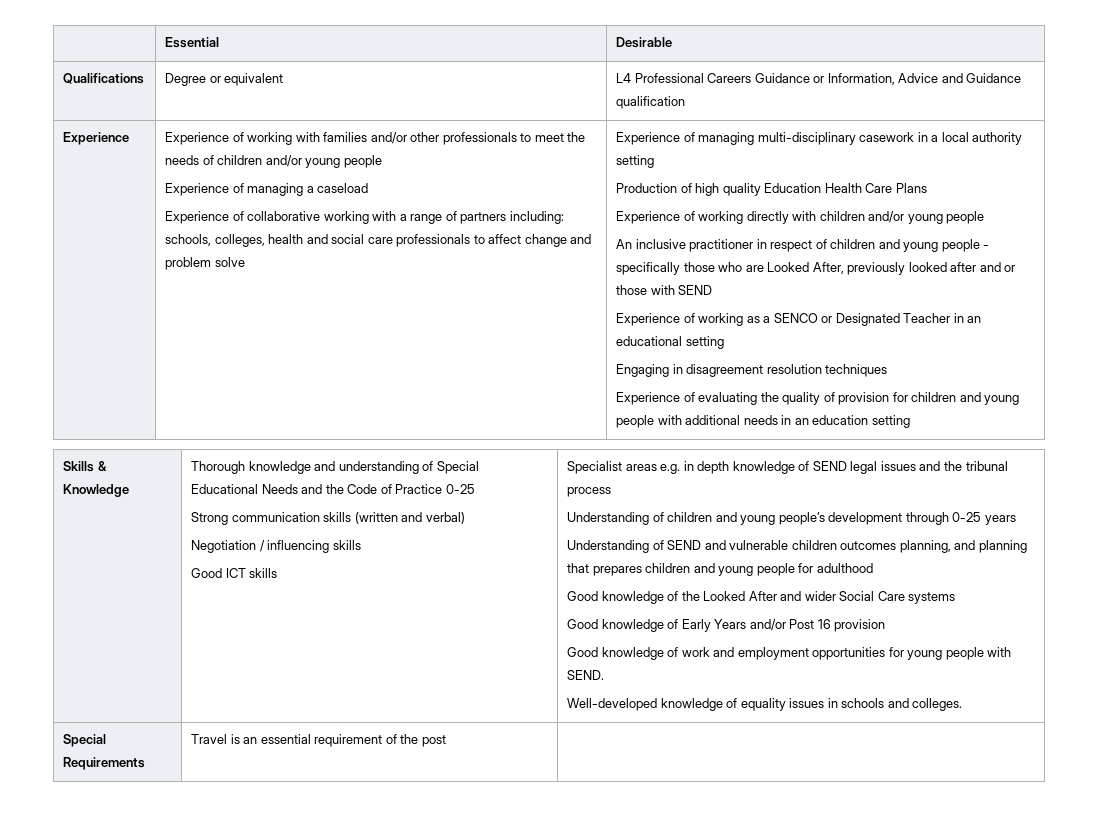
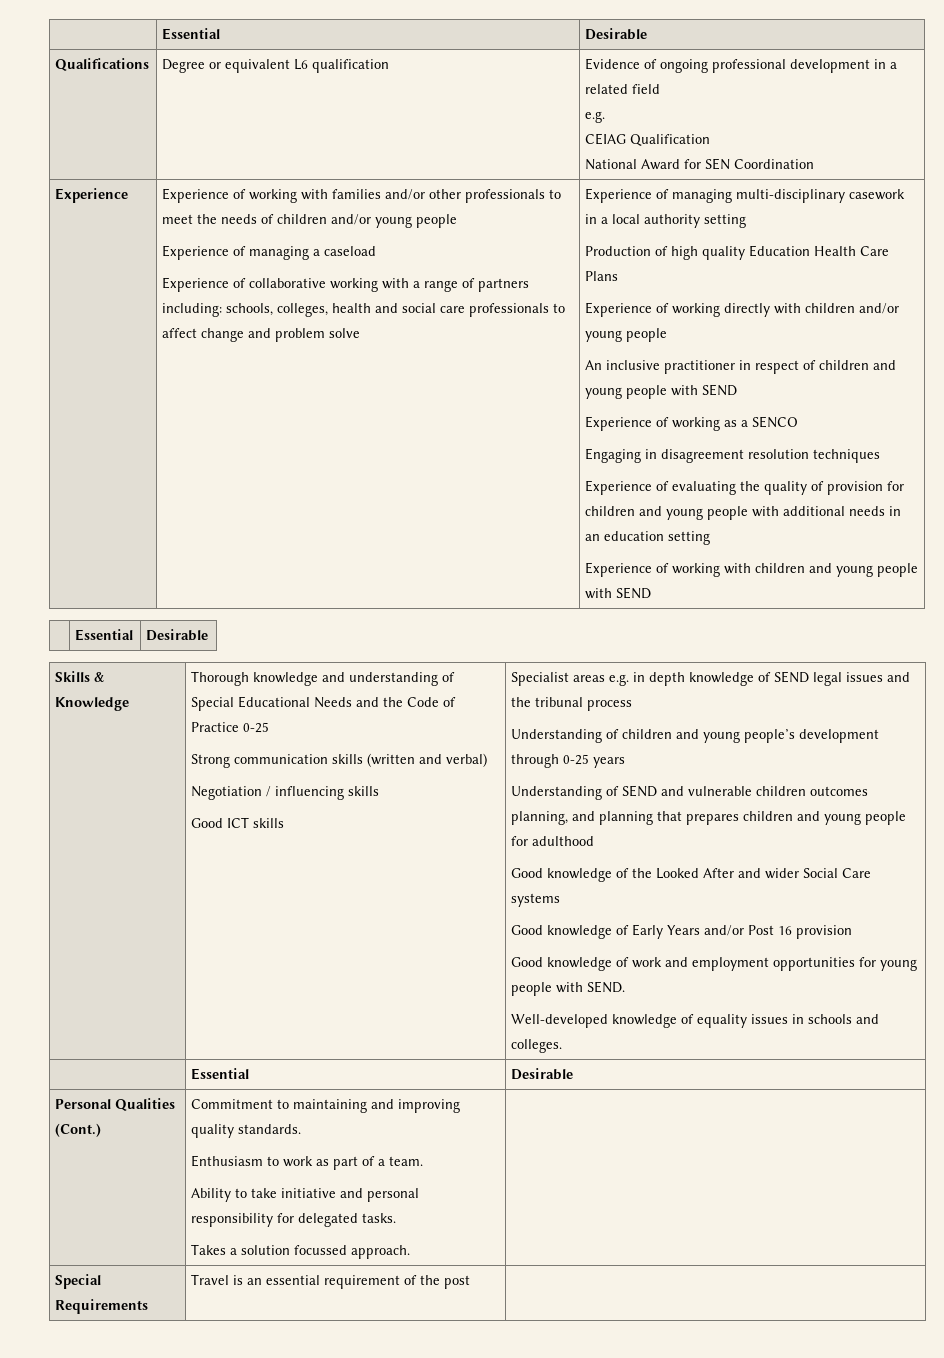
[616,73,1022,85] [616,96,686,109] | L4 Professional Careers Guidance or Information, Advice and Guidance qualification -> [294,59,390,73] [585,58,898,73] [585,84,661,94] [585,111,606,123] [585,133,711,146] [585,158,815,170] L6 qualification | Evidence of ongoing professional development in a related field // e.g. // CEIAG Qualification // National Award for SEN Coordination
[983,244,990,249] [616,262,1016,275] [616,285,648,295] - specifically those who are Looked After, previously looked after and or those -> (668, 392) none
[821,313,982,326] [616,336,724,349] or Designated Teacher in an educational setting -> (799, 422) none
(910, 421) none -> [585,562,919,577] [585,587,652,599] [75,629,134,641] [146,629,209,641] // Experience of working with children and young people with SEND // | Essential | Desirable
(963, 704) none -> [191,1068,250,1080] [511,1068,574,1080] [55,1098,176,1111] [55,1123,102,1137] [191,1099,461,1113] [191,1124,302,1138] [191,1155,424,1170] [191,1188,420,1202] [191,1213,397,1227] [191,1244,411,1259] // | Essential | Desirable // Personal Qualities (Cont.) | Commitment to maintaining and improving quality standards. // Enthusiasm to work as part of a team. // Ability to take initiative and personal responsibility for delegated tasks. // Takes a solution focussed approach. |

